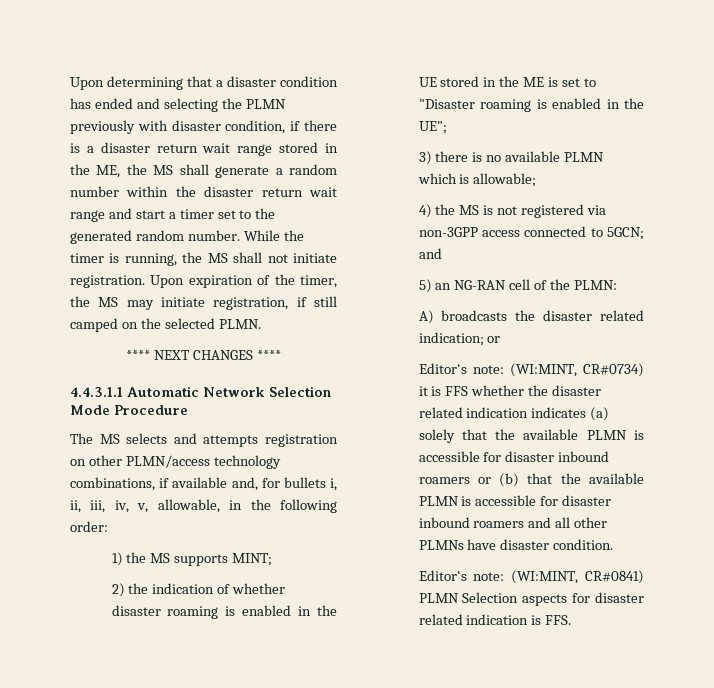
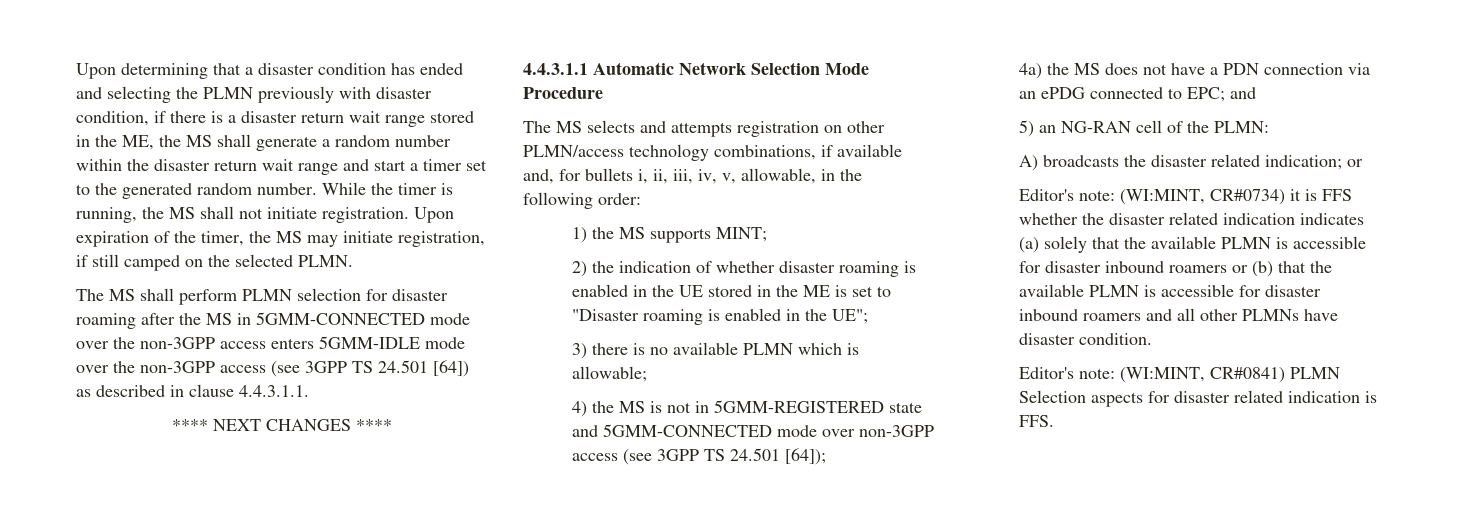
(261, 324) none -> [76,288,448,305] [76,312,470,329] [76,336,465,349] [76,360,469,377] [76,384,309,397] // The MS shall perform PLMN selection for disaster roaming after the MS in 5GMM-CONNECTED mode over the non-3GPP access enters 5GMM-IDLE mode over the non-3GPP access (see 3GPP TS 24.501 [64]) as described in clause 4.4.3.1.1.
[521,204,607,218] [418,227,520,237] registered via non-3GPP access -> [694,400,922,413] [571,424,934,437] [571,448,826,465] [1018,63,1370,79] [1018,87,1085,99] in 5GMM-REGISTERED state and 5GMM-CONNECTED mode over non-3GPP access (see 3GPP TS 24.501 [64]); // 4a) the MS does not have a PDN connection via an ePDG
[607,227,644,240] 5GCN; -> [1186,87,1225,102] EPC;

